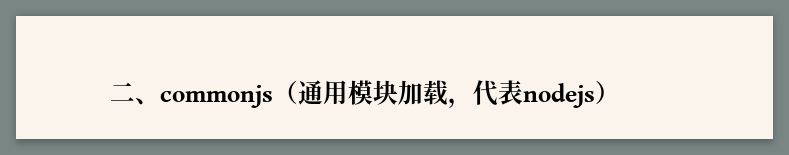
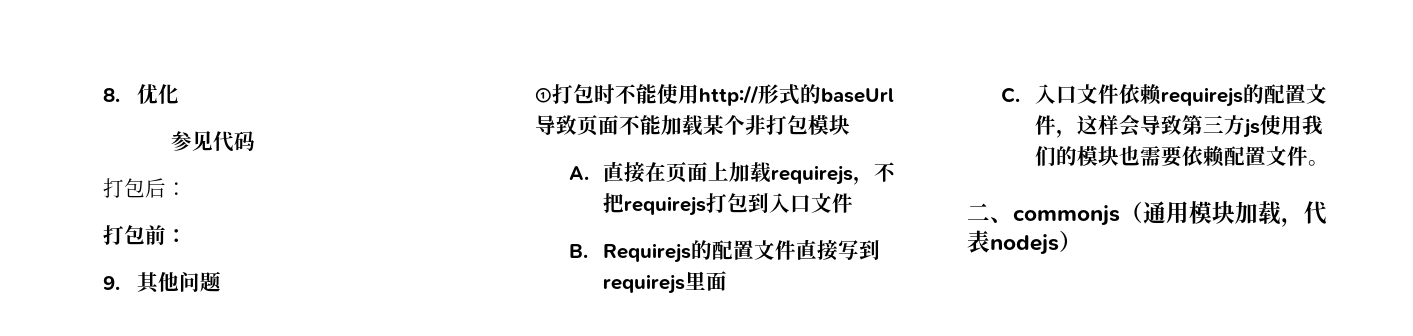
(110, 92) none -> [103,84,179,104] [170,131,255,152] [103,178,187,198] [103,225,187,245] [103,271,221,294] [535,84,894,106] [535,115,850,136] [568,161,896,185] [602,193,853,216] [568,239,880,263] [602,271,727,294] [1000,84,1327,107] [1034,114,1323,138] [1034,145,1329,167] 8.优化 // 参见代码 // 打包后： // 打包前： // 9.其他问题 // ①打包时不能使用http://形式的baseUrl导致页面不能加载某个非打包模块 // A.直接在页面上加载requirejs，不把requirejs打包到入口文件 // B. Requirejs的配置文件直接写到requirejs里面 // C.入口文件依赖requirejs的配置文件，这样会导致第三方js使用我们的模块也需要依赖配置文件。 //

